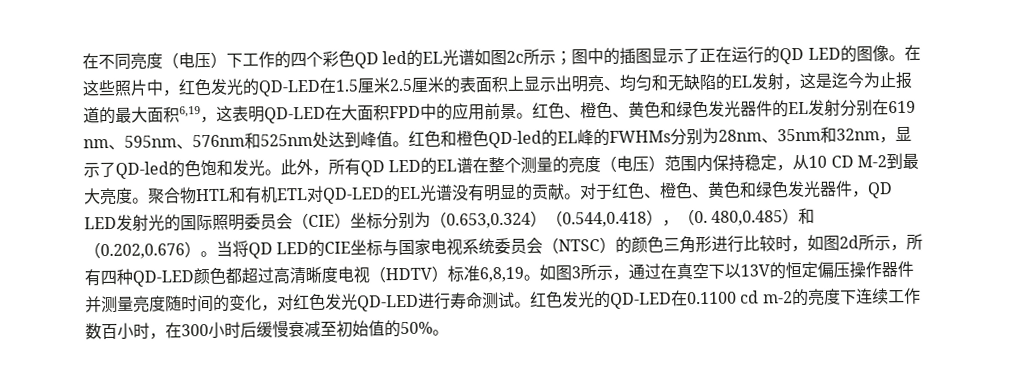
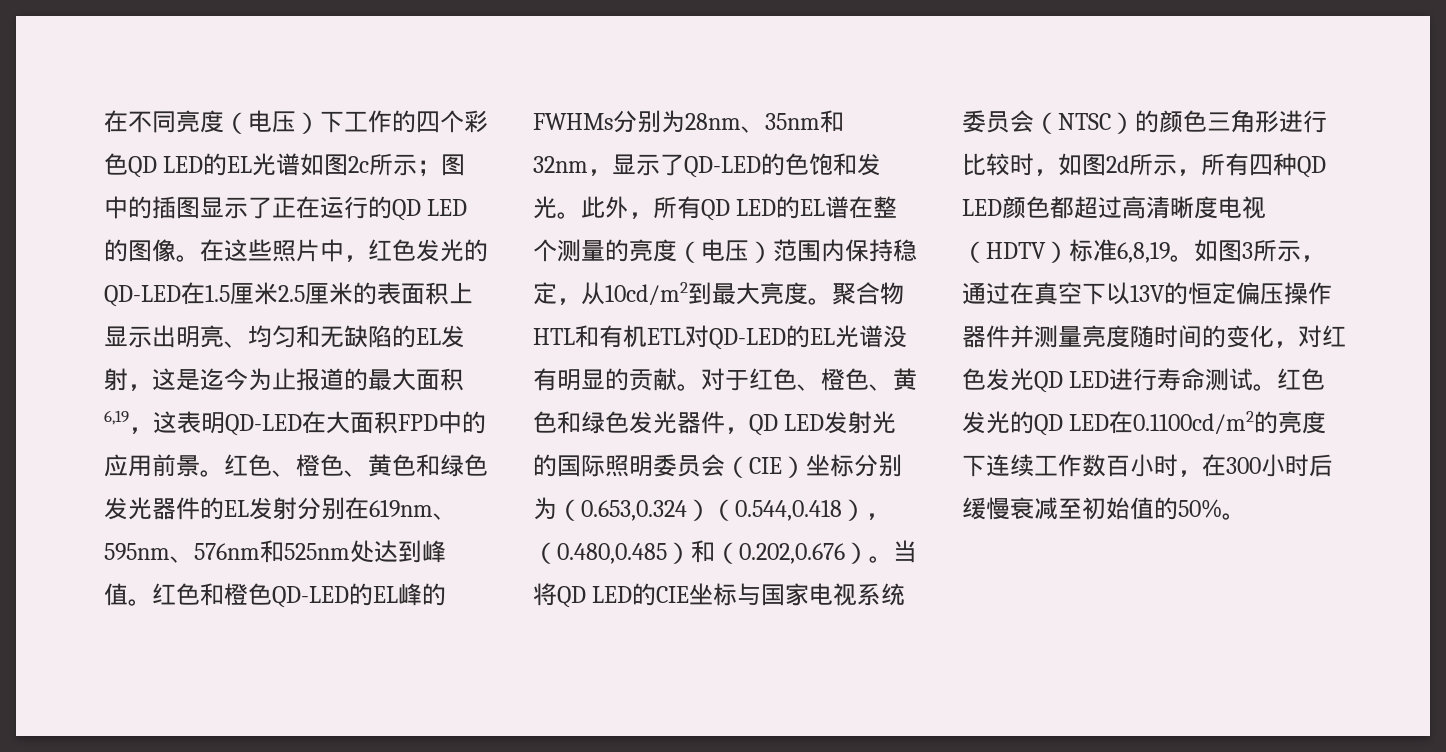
[382,50,408,65] led -> [163,156,204,173] LED
[888,100,916,114] [83,139,109,149] 619 nm -> [369,500,433,517] 619nm
[488,130,542,149] QD-led -> [272,586,349,608] QD-LED
[115,161,169,179] QD-led -> [684,156,761,178] QD-LED
[808,155,887,168] 10 CD M-2 -> [605,282,688,306] 10cd/m2
[694,210,784,226] 0. 480,0.485 -> [557,543,667,564] 0.480,0.485
[132,270,194,287] QD-LED -> [1297,156,1326,178] [962,199,1002,216] QD LED
[357,294,419,312] QD-LED -> [1034,371,1110,393] QD LED
[610,290,793,309] QD-LED在0.1100 cd m-2 -> [1034,411,1255,436] QD LED在0.1100cd/m2

